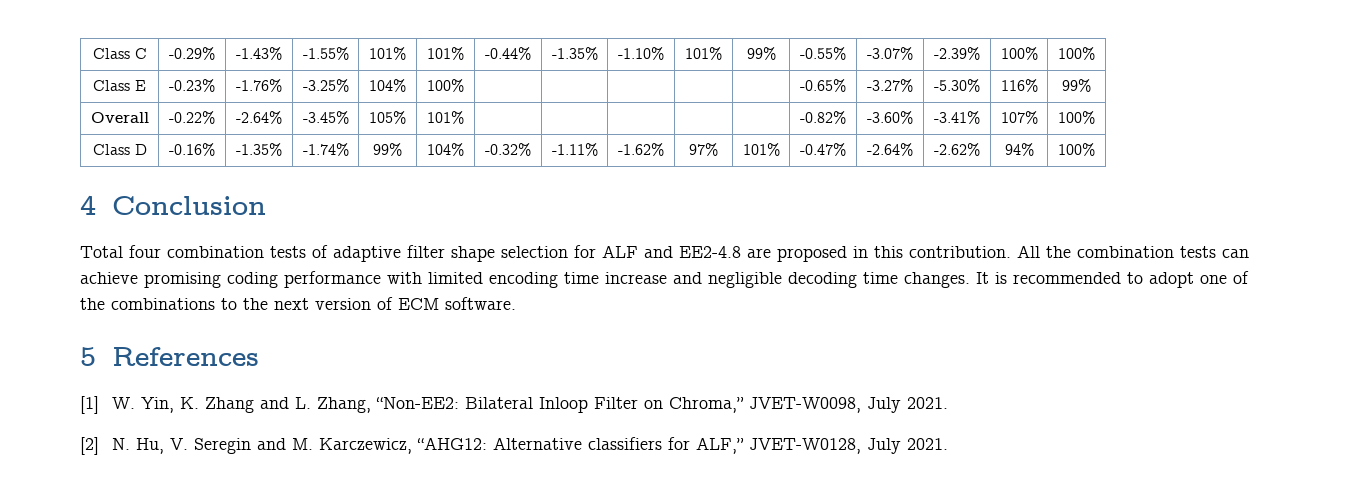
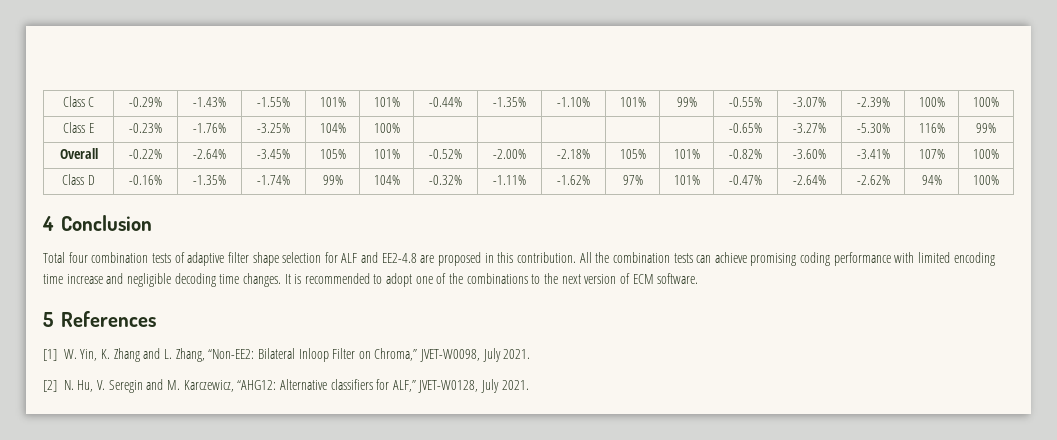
(464, 117) | | | | -> [429,149,462,159] [493,149,526,159] [557,149,590,159] [619,149,646,159] [673,149,700,159] -0.52% | -2.00% | -2.18% | 105% | 101%

